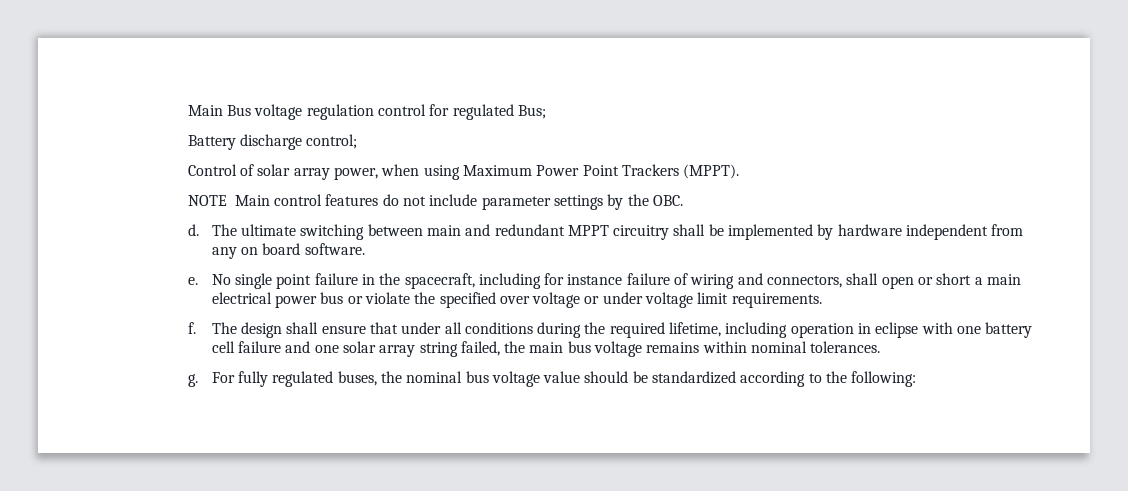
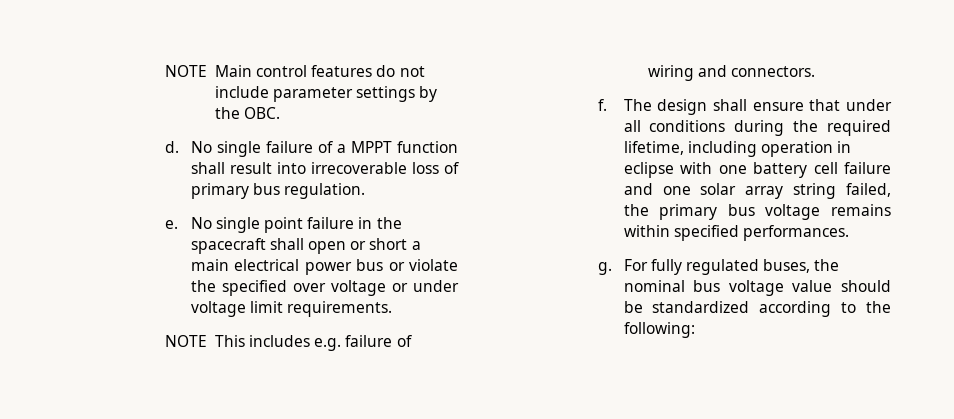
[187,104,546,120] [187,134,358,150] [187,164,740,180] Main Bus voltage regulation control for regulated Bus; // Battery discharge control; // Control of solar array power, when using Maximum Power Point Trackers (MPPT). // -> (165, 71) none
[211,224,1024,240] [211,243,365,259] The ultimate switching between main and redundant MPPT circuitry shall be implemented by hardware independent from any on board software. -> [190,141,458,157] [190,162,459,174] [190,183,365,199] No single failure of a MPPT function shall result into irrecoverable loss of primary bus regulation.
[404,273,843,289] spacecraft, including for instance failure of wiring and connectors, -> [190,238,266,254] spacecraft
(822, 300) none -> [165,335,412,351] [647,65,816,81] // NOTE This includes e.g. failure of wiring and connectors.
[529,342,564,353] main -> [659,204,718,220] primary
[751,341,881,353] nominal tolerances. -> [673,225,849,241] specified performances.

